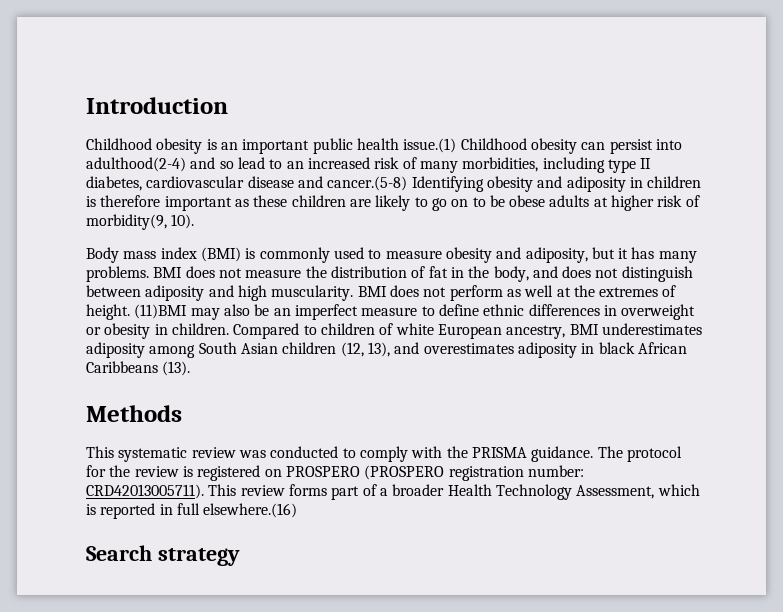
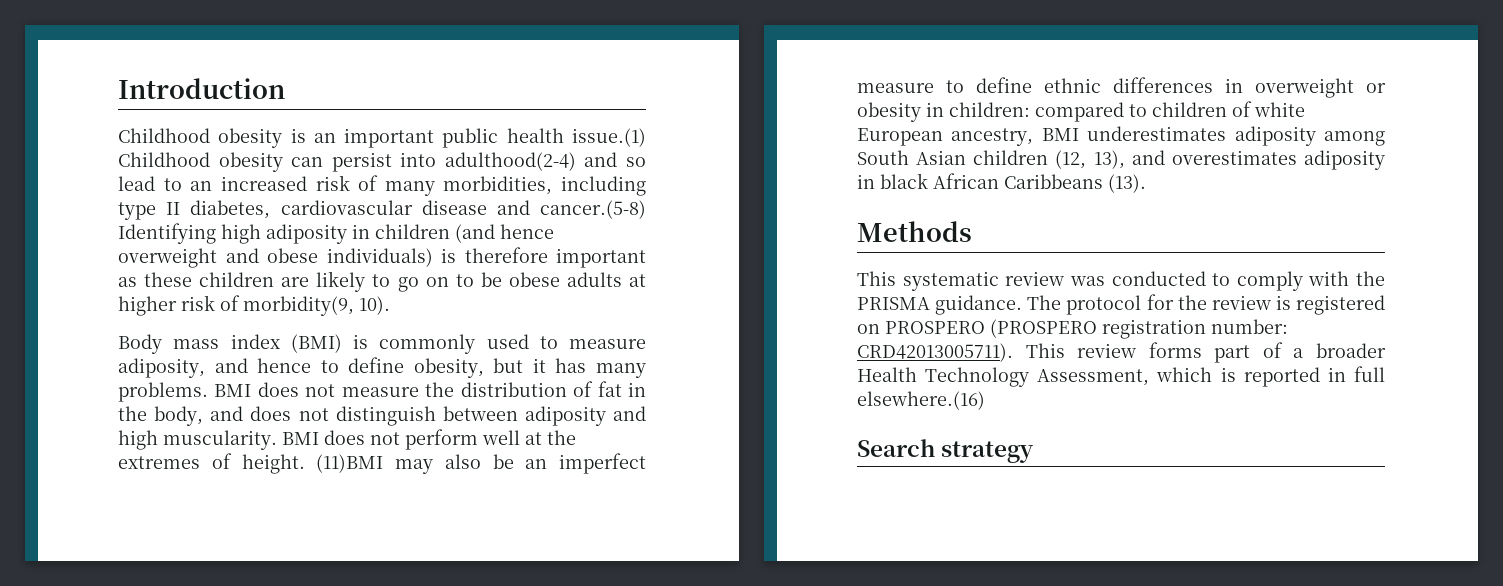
[486,176,563,192] obesity and -> [221,224,261,244] high
(702, 182) none -> [455,224,554,243] [118,248,433,268] (and hence overweight and obese individuals)
[445,247,588,263] obesity and adiposity, -> [118,357,484,378] adiposity, and hence to define obesity,
[506,289,521,297] as -> (478, 439) none
[171,323,300,339] children. Compared -> [949,102,1124,122] children: compared

